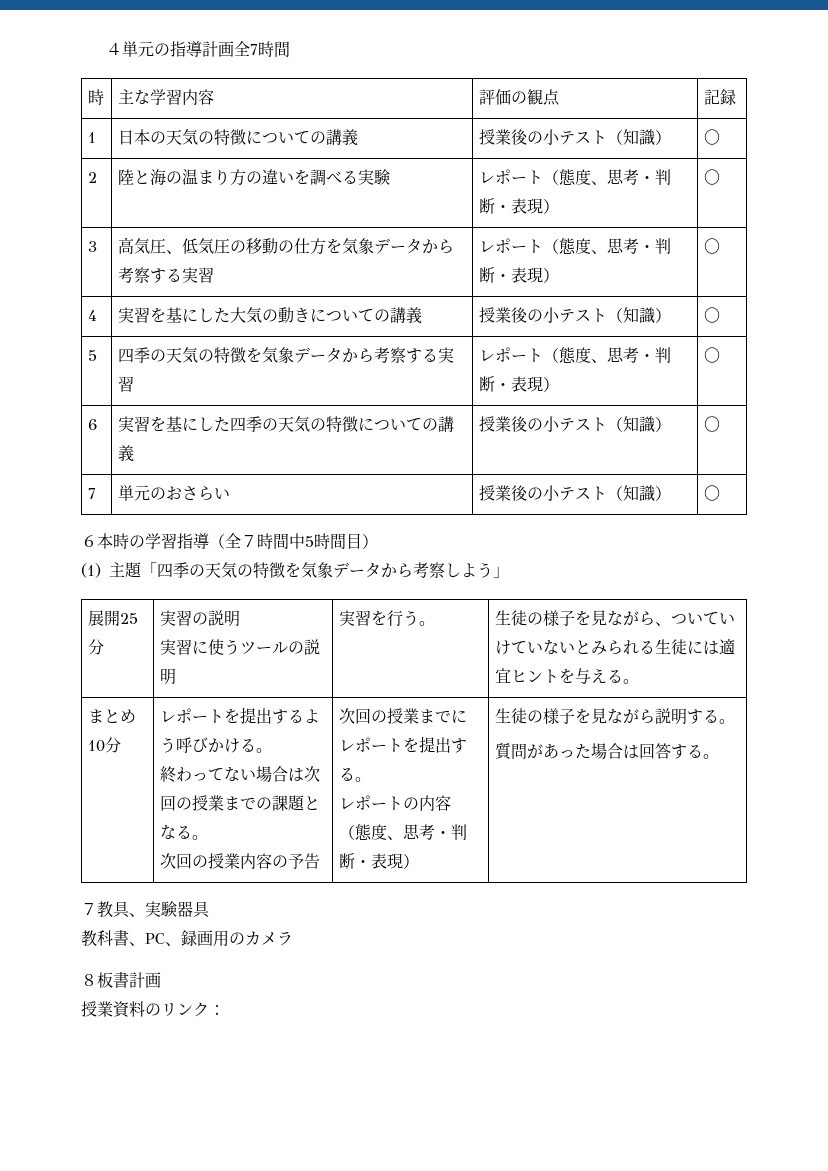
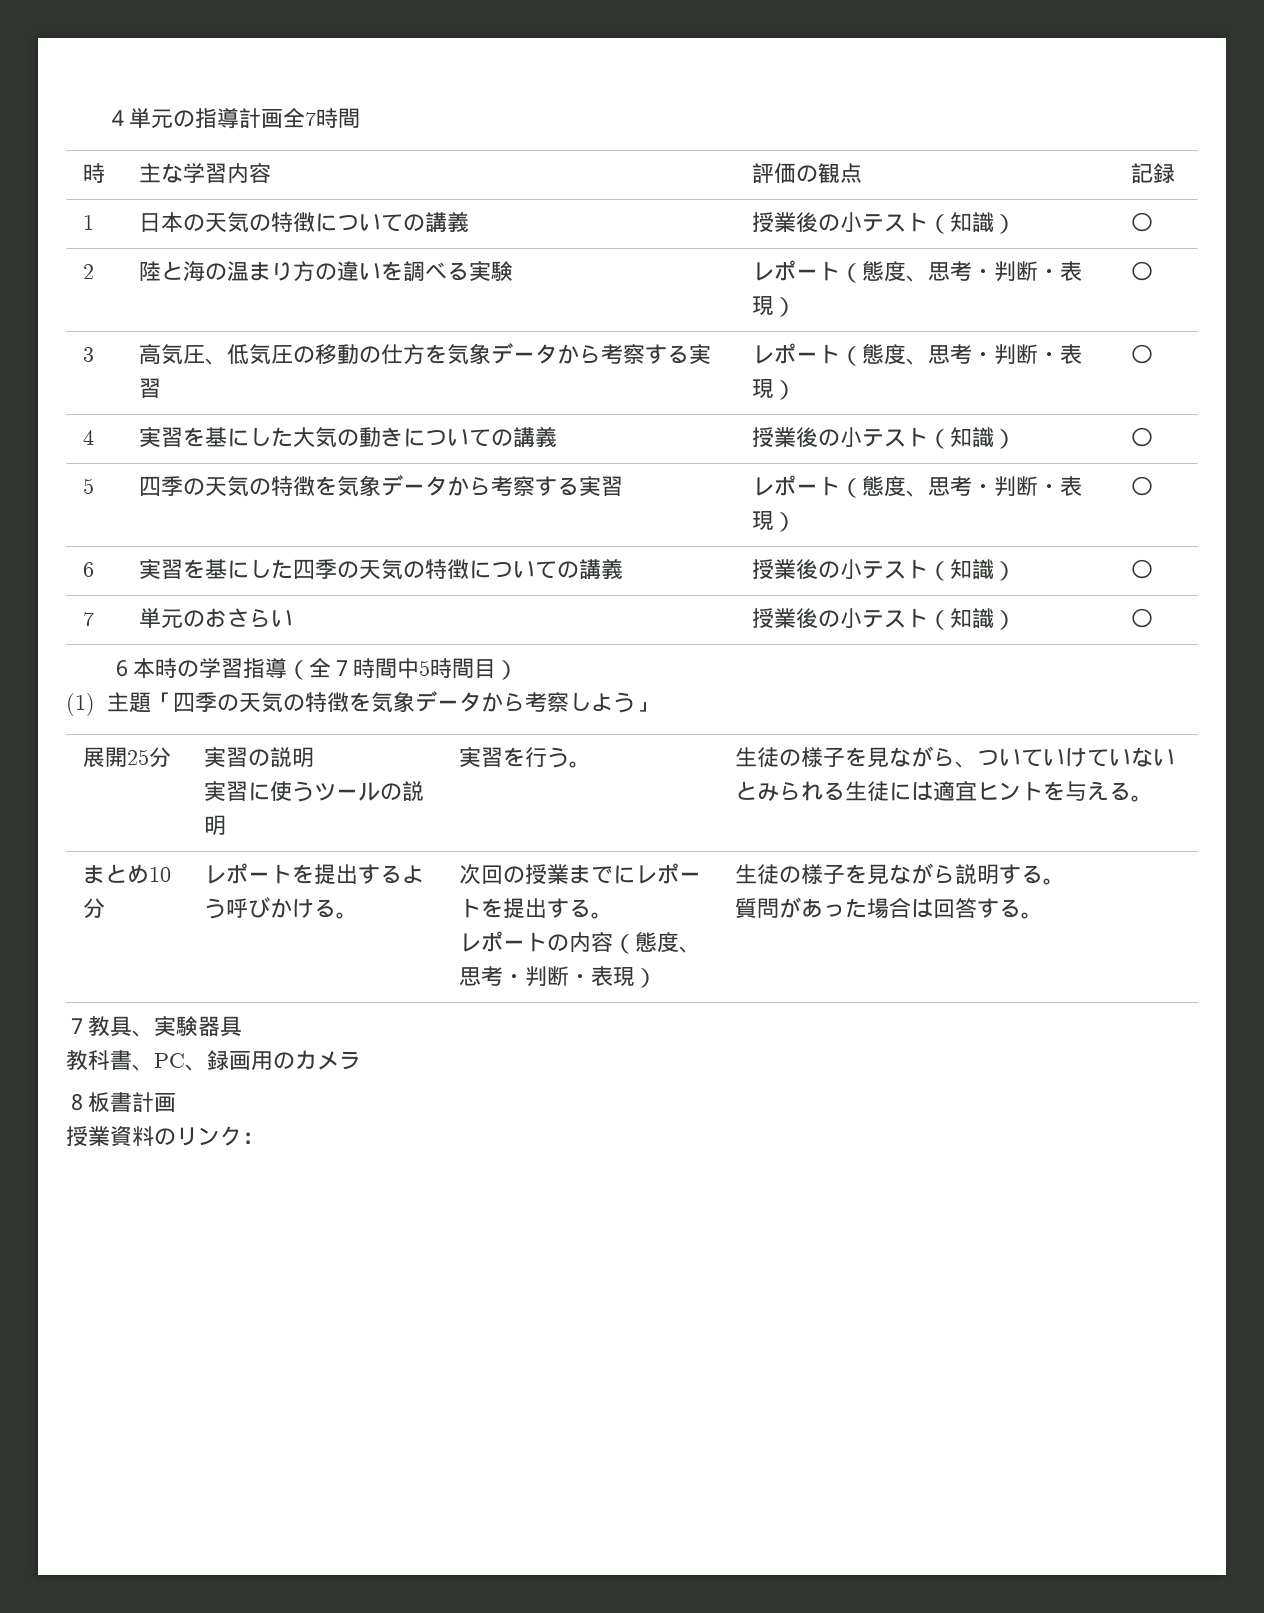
[159,766,320,783] [159,795,320,811] [159,824,208,840] [159,853,320,869] // 終わってない場合は次回の授業までの課題となる。 // 次回の授業内容の予告 -> (358, 915) none

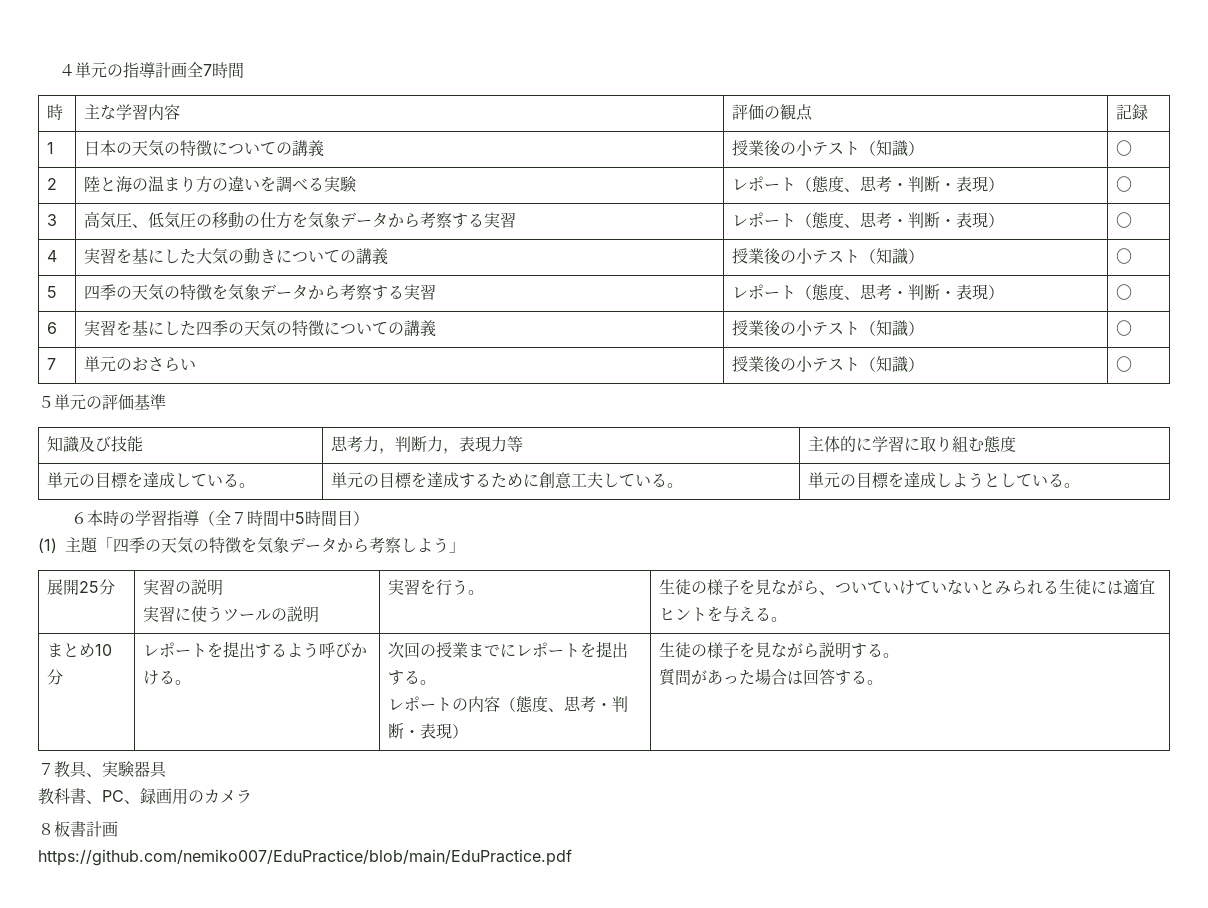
(1153, 618) none -> [38,394,166,410] [46,436,143,453] [330,436,523,454] [807,436,1016,452] [46,471,255,488] [330,471,683,489] [807,471,1080,488] // ５単元の評価基準 // 知識及び技能 | 思考力，判断力，表現力等 | 主体的に学習に取り組む態度 // 単元の目標を達成している。 | 単元の目標を達成するために創意工夫している。 | 単元の目標を達成しようとしている。
[66,1126,264,1147] 授業資料のリンク： -> [38,849,572,866] https://github.com/nemiko007/EduPractice/blob/main/EduPractice.pdf

